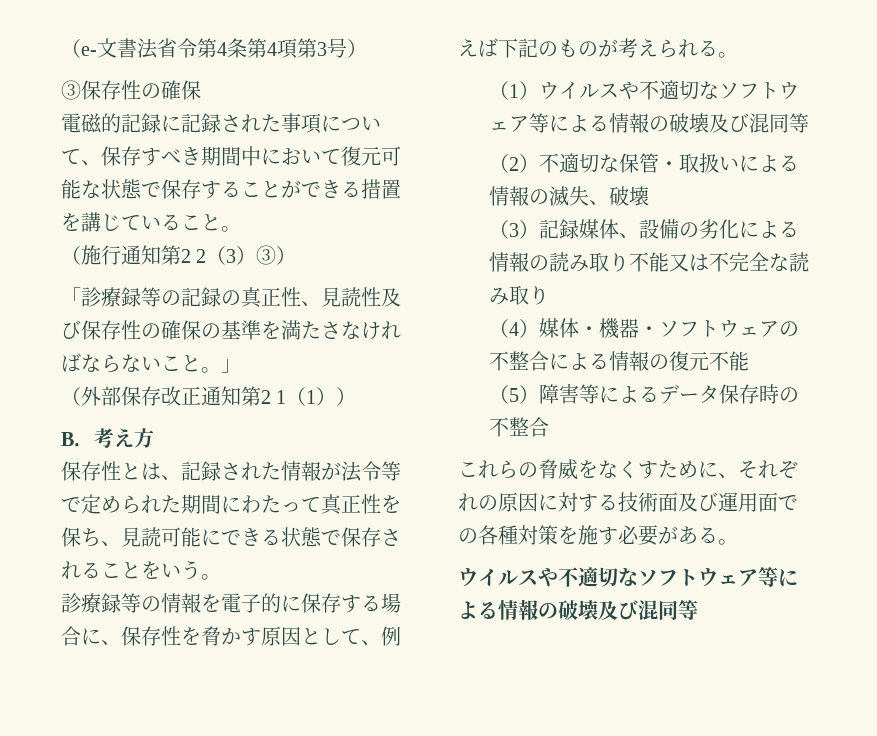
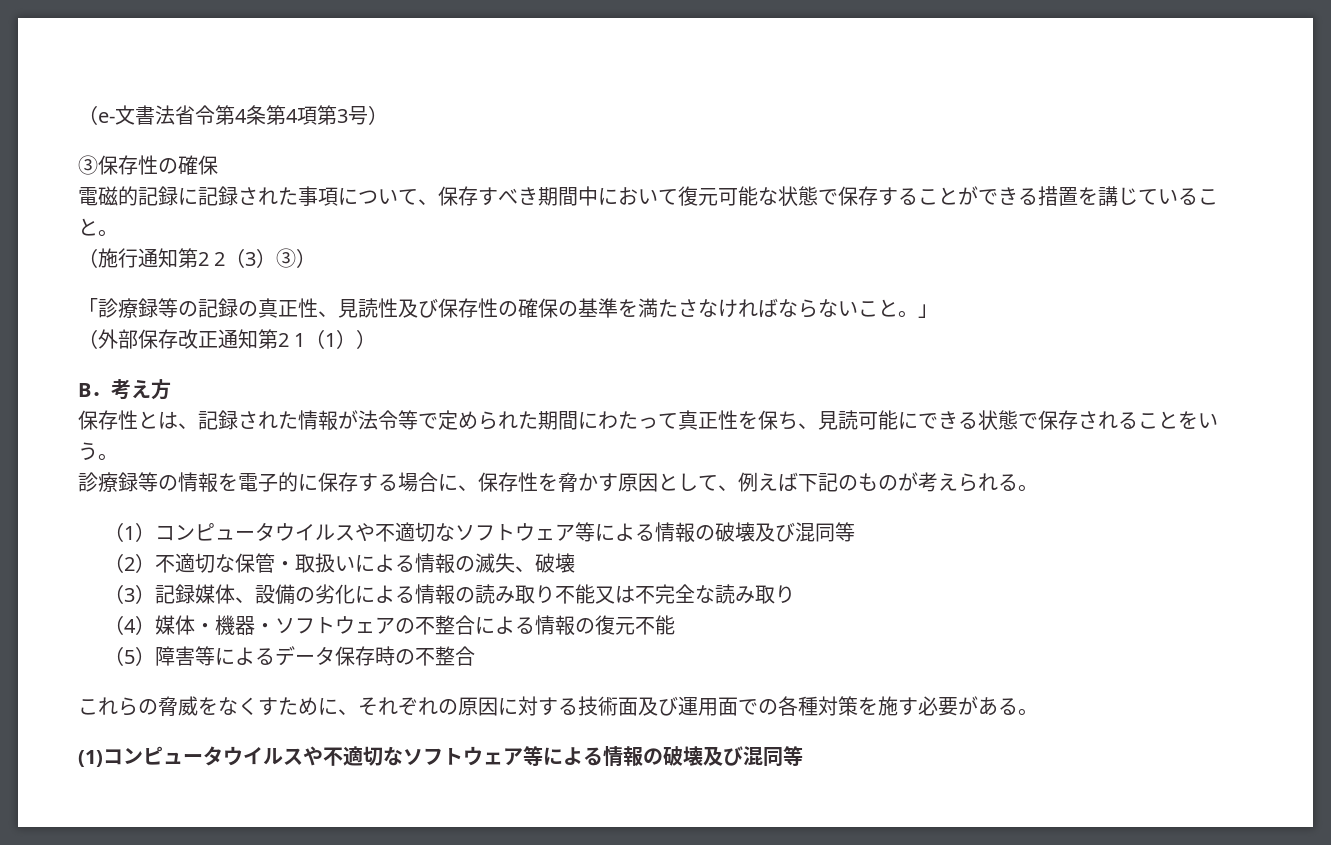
(539, 90) none -> [155,522,276,541] コンピュータ
(738, 542) none -> [78,746,223,767] (1)コンピュータ

